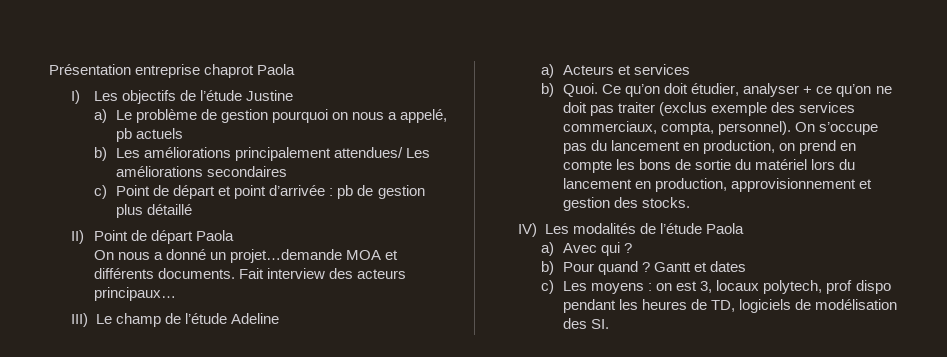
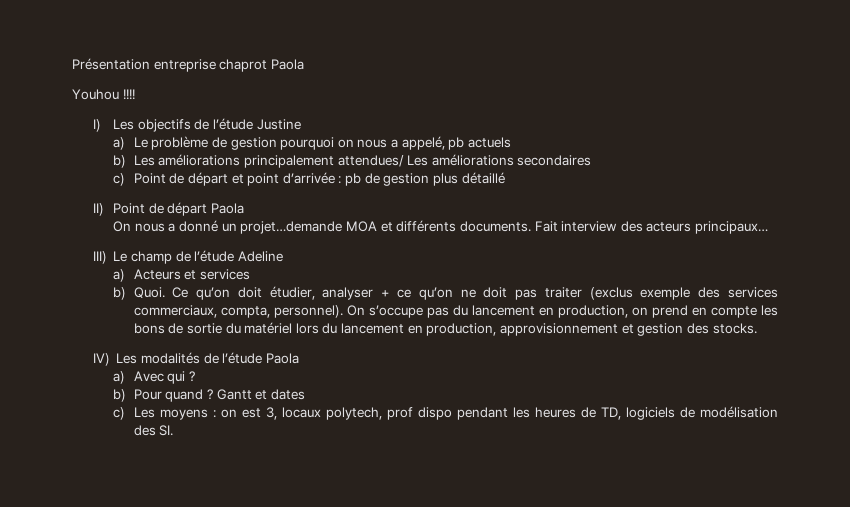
(296, 69) none -> [72,89,135,100] // Youhou !!!!

